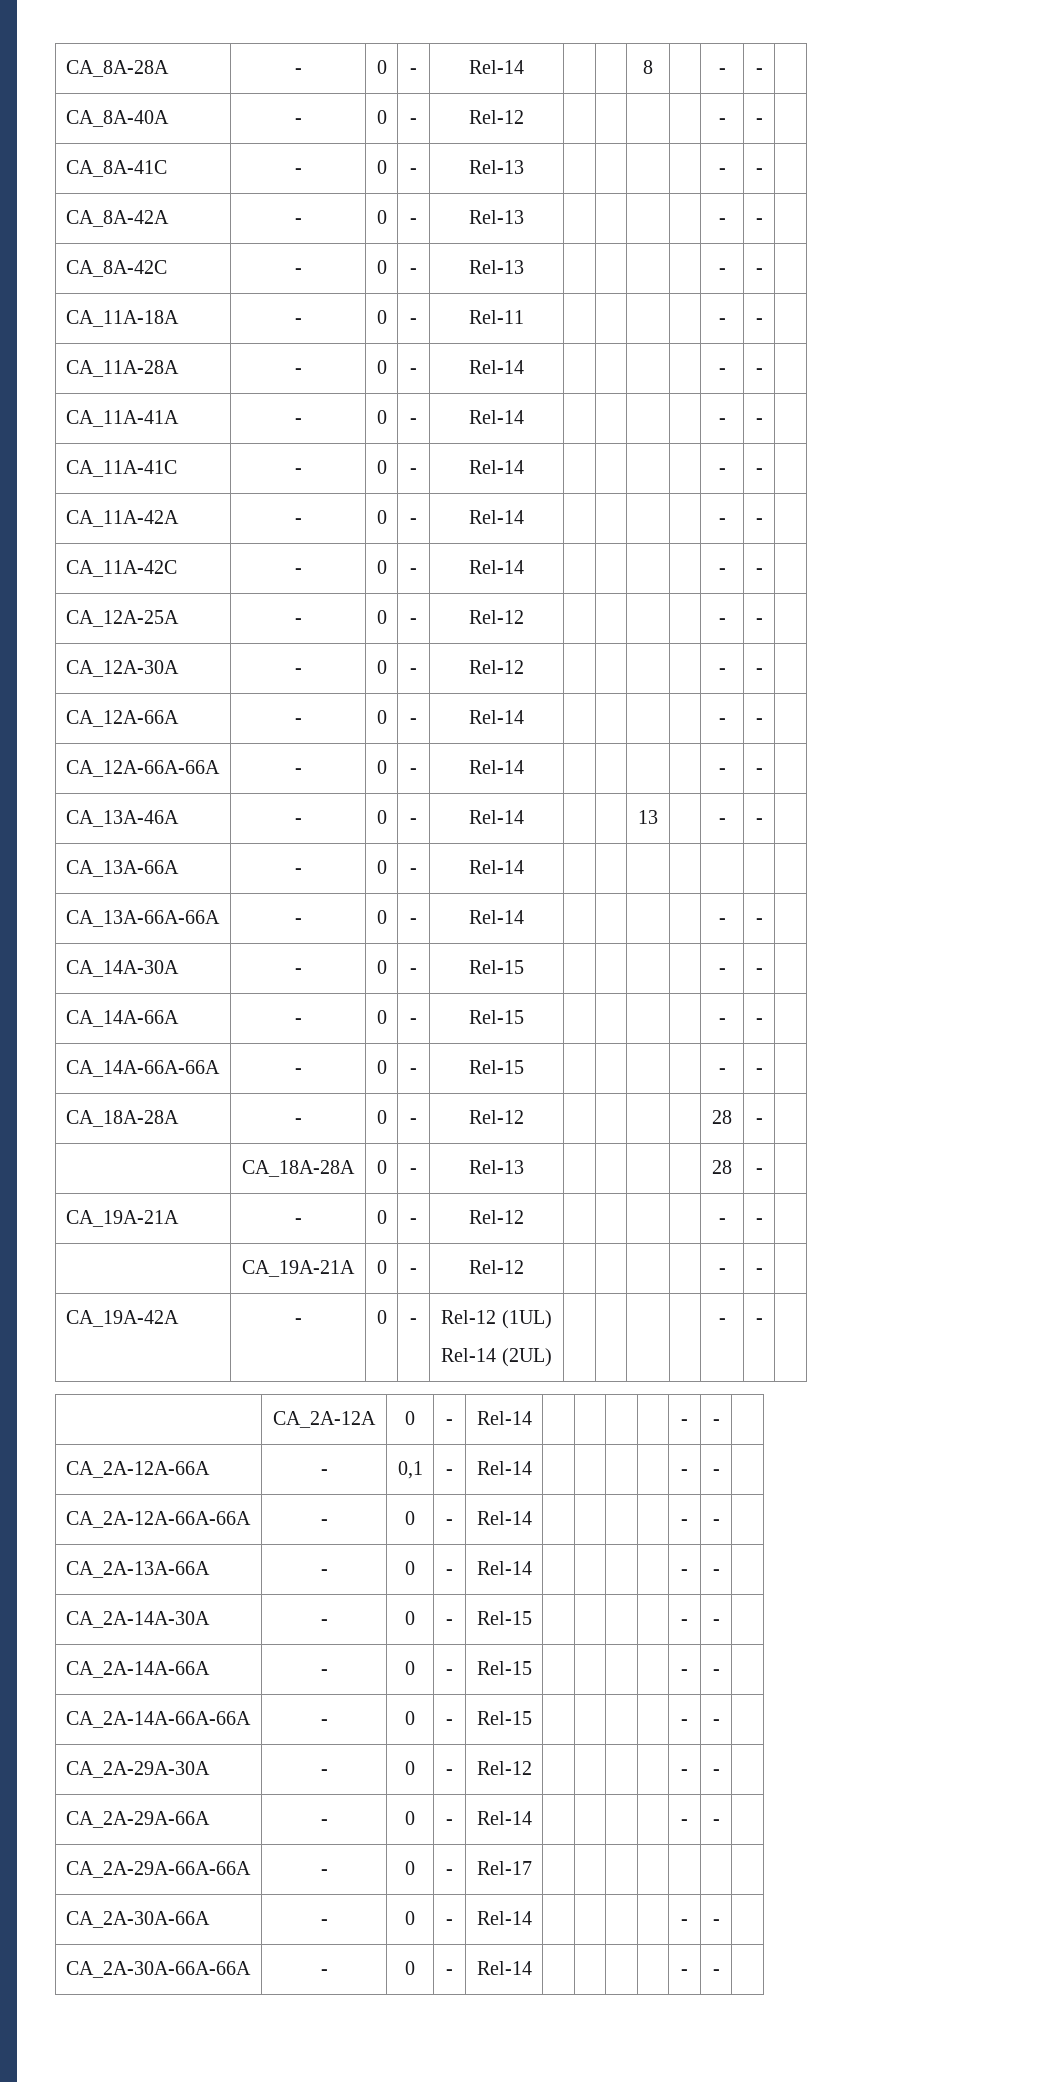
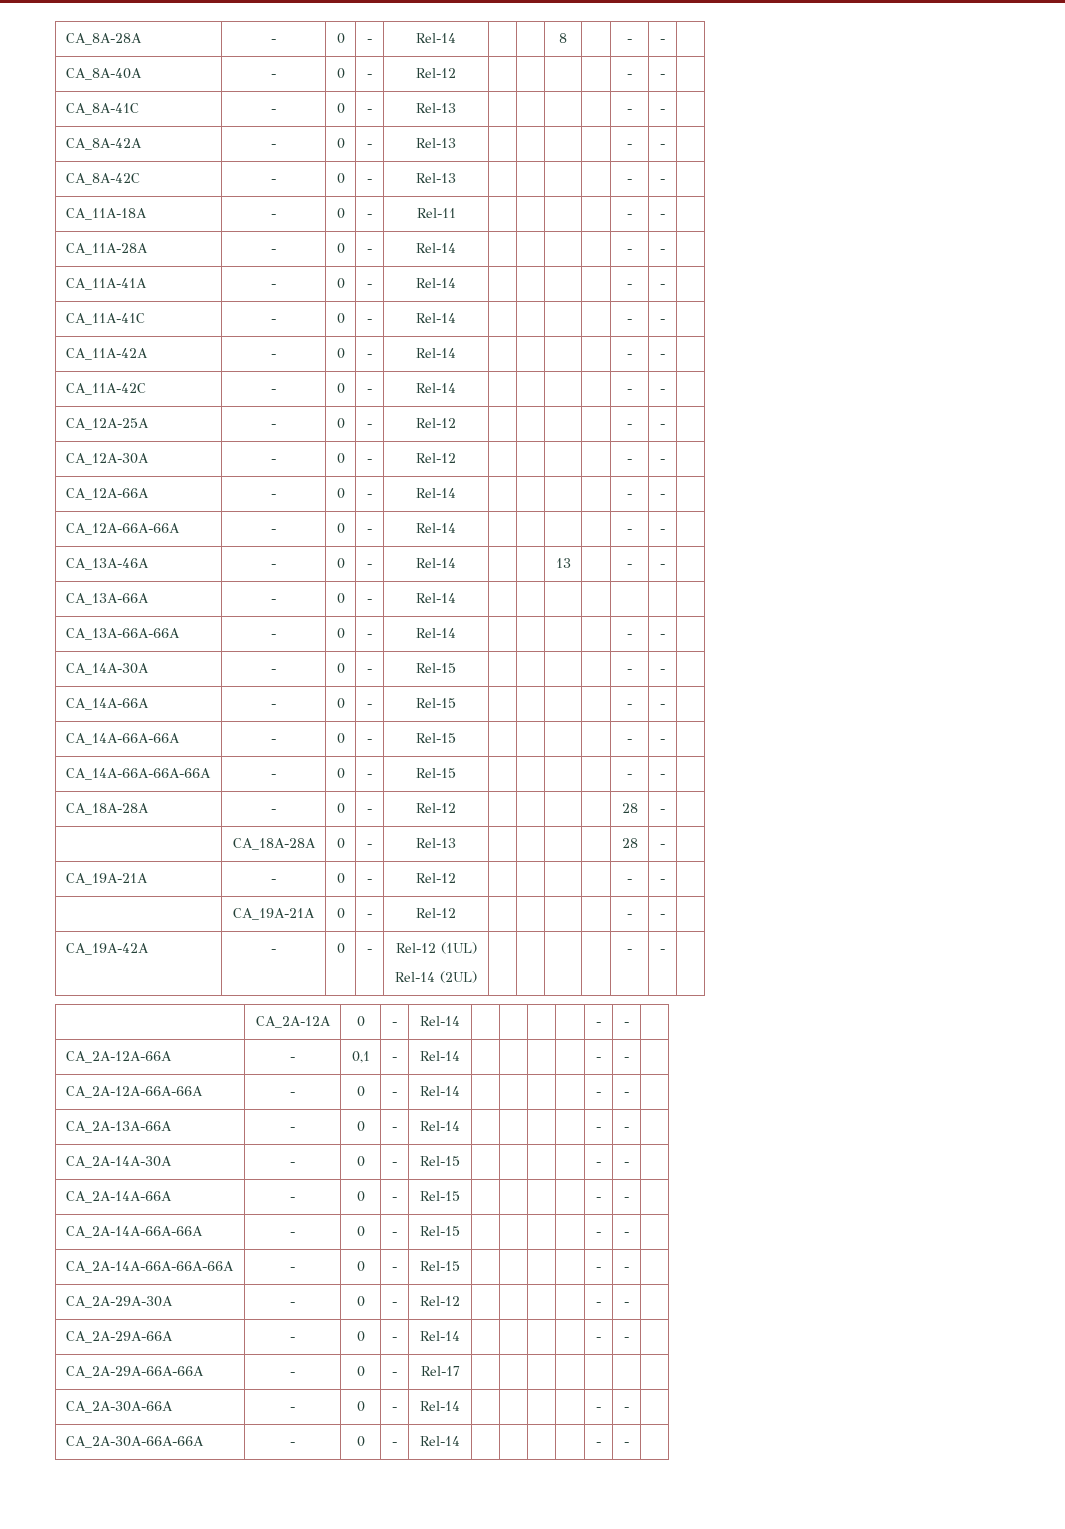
(763, 1071) none -> [65,768,211,780] [271,774,276,778] [336,768,345,779] [367,774,372,778] [416,768,456,778] [627,774,632,778] [660,774,665,778] // CA_14A-66A-66A-66A | - | 0 | - | Rel-15 | | | | | - | - |
(720, 1722) none -> [65,1261,234,1273] [290,1267,295,1271] [356,1261,365,1272] [392,1267,397,1271] [420,1261,460,1271] [596,1267,601,1271] [624,1267,629,1271] // CA_2A-14A-66A-66A-66A | - | 0 | - | Rel-15 | | | | | - | - |

